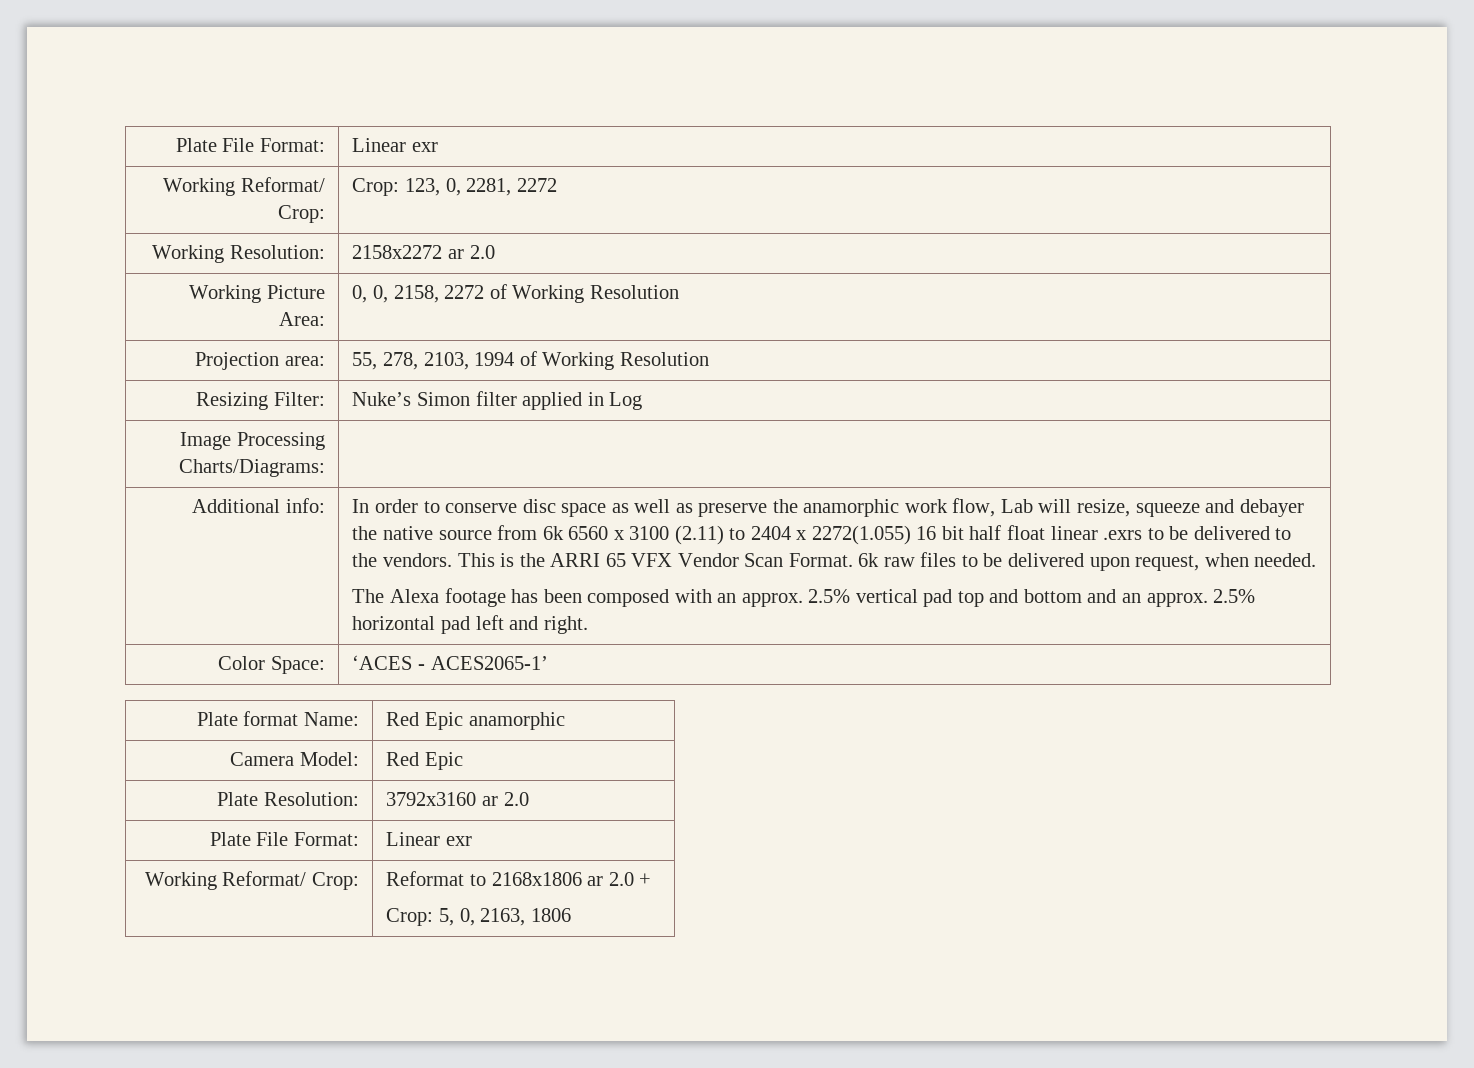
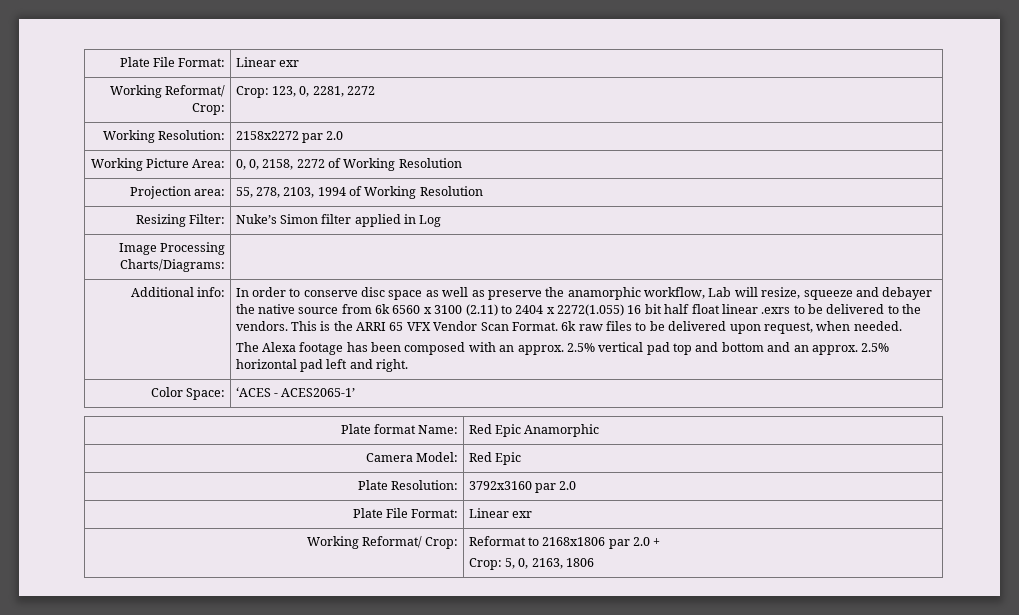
[447,249,464,259] ar -> [301,133,323,143] par
[904,498,996,517] work flow, -> [644,287,706,299] workflow,
[468,712,565,730] anamorphic -> [524,424,600,437] Anamorphic
[481,796,498,806] ar -> [534,483,556,493] par
[587,876,604,886] ar -> [608,539,630,549] par

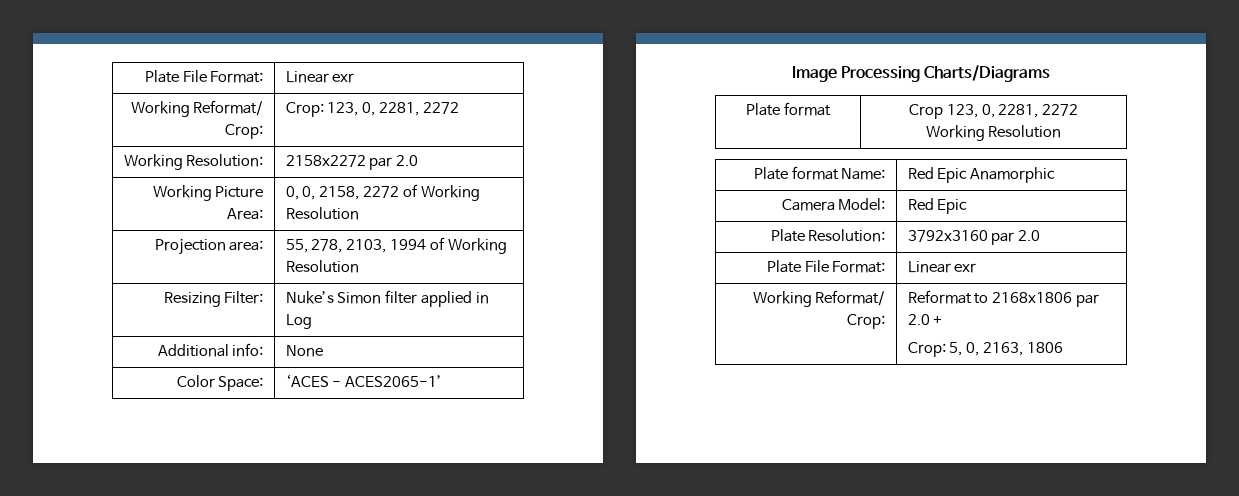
[119,242,226,255] [120,259,226,272] // Image Processing Charts/Diagrams: | -> (312, 321) none
[235,287,933,300] [235,304,922,316] [235,321,902,334] [235,342,890,355] [235,359,409,372] | In order to conserve disc space as well as preserve the anamorphic workflow, Lab will resize, squeeze and debayer the native source from 6k 6560 x 3100 (2.11) to 2404 x 2272(1.055) 16 bit half float linear .exrs to be delivered to the vendors. This is the ARRI 65 VFX Vendor Scan Format. 6k raw files to be delivered upon request, when needed. // The Alexa footage has been composed with an approx. 2.5% vertical pad top and bottom and an approx. 2.5% horizontal pad left and right. -> [285,345,323,357] | None
(356, 392) none -> [791,65,1051,82] [746,102,831,116] [908,104,1079,119] [925,125,1062,141] // Image Processing Charts/Diagrams // Plate format | Crop 123, 0, 2281, 2272 // Working Resolution

